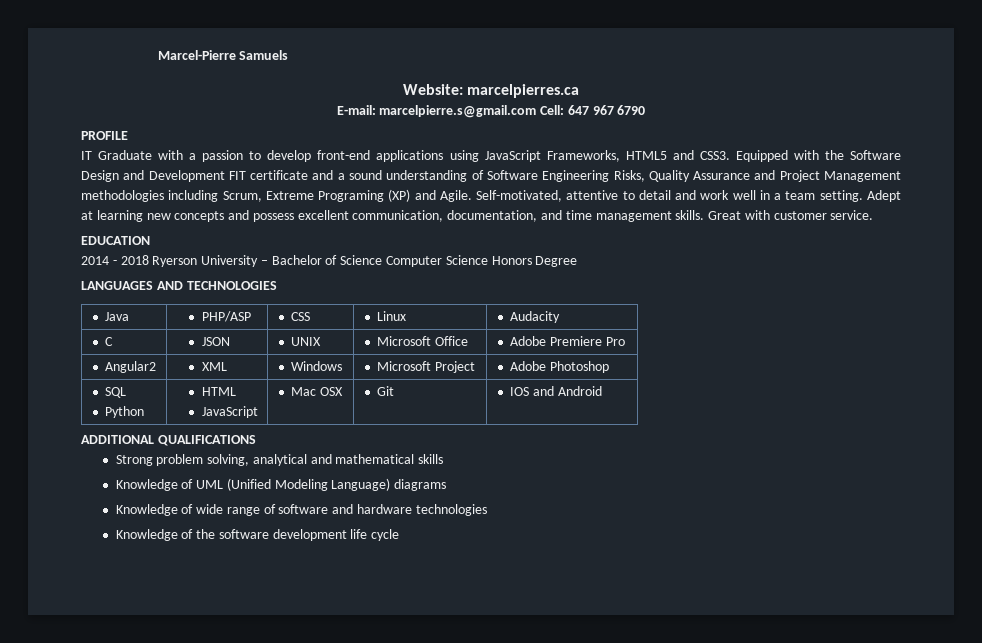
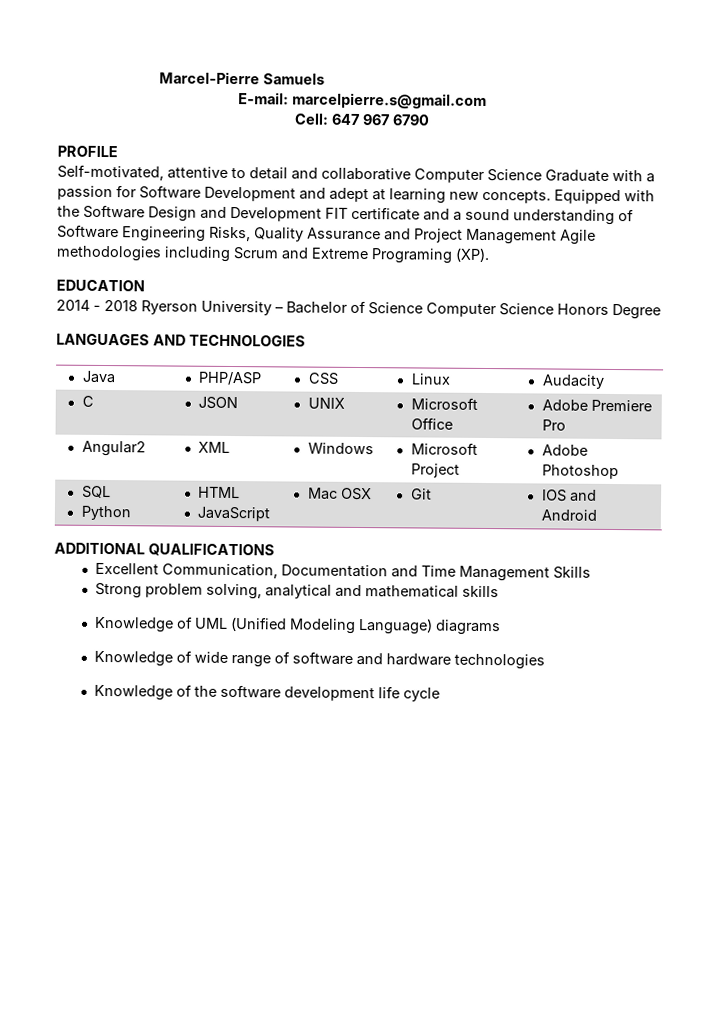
[402,84,580,98] // Website: marcelpierres.ca -> (326, 79) none
(537, 111) none -> (487, 100) //
[81,150,730,162] IT Graduate with a passion to develop front-end applications using JavaScript Frameworks, HTML5 and CSS3. -> [57,164,655,183] [57,185,551,204] Self-motivated, attentive to detail and collaborative Computer Science Graduate with a passion for Software Development and adept at learning new concepts.
(901, 176) none -> [560,229,596,245] Agile
[222,189,902,202] [81,210,874,222] Scrum, Extreme Programing (XP) and Agile. Self-motivated, attentive to detail and work well in a team setting. Adept at learning new concepts and possess excellent communication, documentation, and time management skills. Great with customer service. -> [233,247,490,264] Scrum and Extreme Programing (XP).
(256, 440) none -> [95,562,592,582] // Excellent Communication, Documentation and Time Management Skills

